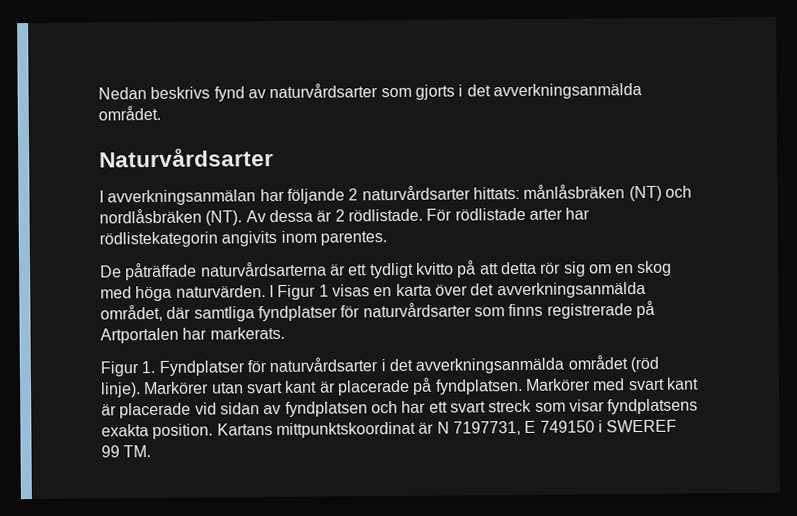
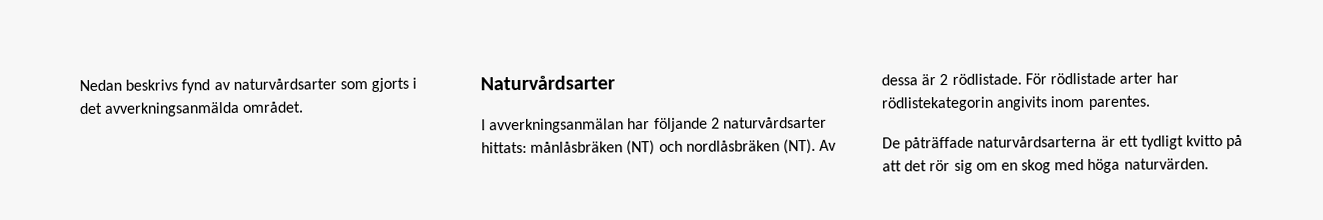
[500,261,537,275] detta -> [904,160,928,172] det
[268,281,646,300] [100,300,655,322] [100,326,285,344] [100,355,659,377] [101,377,699,398] [101,398,699,419] [101,419,678,440] [101,445,152,458] I Figur 1 visas en karta över det avverkningsanmälda området, där samtliga fyndplatser för naturvårdsarter som finns registrerade på Artportalen har markerats. // Figur 1. Fyndplatser för naturvårdsarter i det avverkningsanmälda området (röd linje). Markörer utan svart kant är placerade på fyndplatsen. Markörer med svart kant är placerade vid sidan av fyndplatsen och har ett svart streck som visar fyndplatsens exakta position. Kartans mittpunktskoordinat är N 7197731, E 749150 i SWEREF 99 TM. -> (1209, 164) none

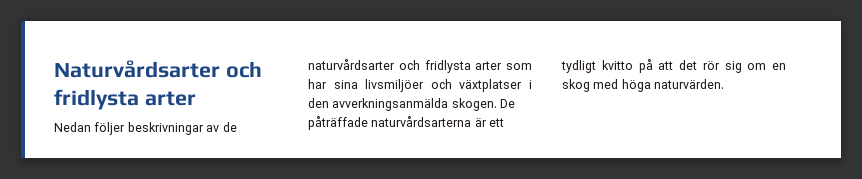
[79,77,418,94] [79,101,305,117] [480,75,615,91] [481,116,827,134] [481,138,838,156] [881,72,1180,86] [881,95,1151,112] Nedan beskrivs fynd av naturvårdsarter som gjorts i det avverkningsanmälda området. // Naturvårdsarter // I avverkningsanmälan har följande 2 naturvårdsarter hittats: månlåsbräken (NT) och nordlåsbräken (NT). Av dessa är 2 rödlistade. För rödlistade arter har rödlistekategorin angivits inom parentes. // -> [54,60,262,78] [54,89,196,110] [54,122,237,135] [308,59,532,73] [308,79,532,92] [308,98,497,111] Naturvårdsarter och fridlysta arter // Nedan följer beskrivningar av de naturvårdsarter och fridlysta arter som har sina livsmiljöer och växtplatser i den avverkningsanmälda skogen.

